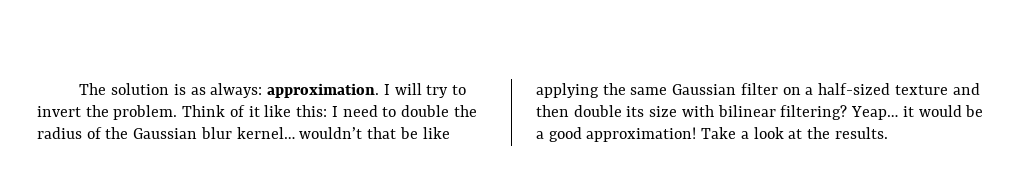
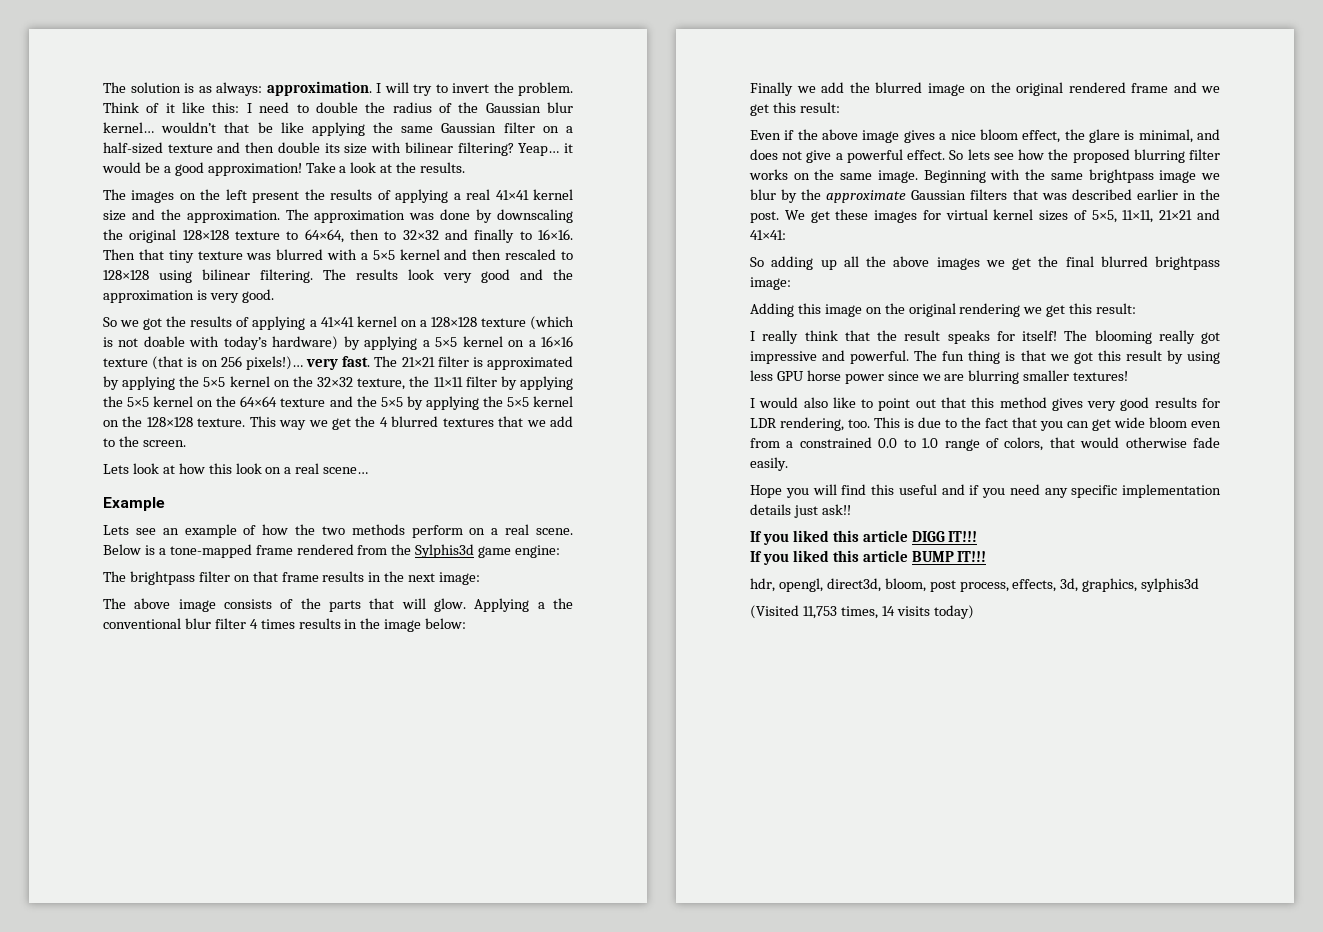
(888, 133) none -> [103,189,573,203] [103,209,574,223] [103,229,573,243] [103,249,574,263] [103,269,573,283] [103,289,274,303] [103,316,574,330] [103,336,573,350] [103,356,573,370] [103,376,573,390] [103,396,573,410] [103,416,573,430] [103,436,186,447] [103,463,369,474] [103,497,165,511] [103,524,573,538] [103,544,561,558] [103,571,481,585] [103,598,573,612] [103,618,467,632] [750,82,1220,96] [750,102,840,116] [750,129,1220,143] [750,149,1220,163] [749,169,1220,183] [750,189,1220,203] [750,209,1220,223] [750,230,786,240] [750,256,1220,270] [750,277,791,290] [750,303,1137,317] [750,330,1220,344] [750,350,1220,364] [750,370,1129,384] [750,397,1220,411] [750,417,1221,431] [750,437,1220,451] [750,457,788,471] [750,484,1221,498] [750,504,851,518] [750,530,978,545] [750,550,987,565] [750,578,1200,592] [750,605,974,619] // The images on the left present the results of applying a real 41×41 kernel size and the approximation. The approximation was done by downscaling the original 128×128 texture to 64×64, then to 32×32 and finally to 16×16. Then that tiny texture was blurred with a 5×5 kernel and then rescaled to 128×128 using bilinear filtering. The results look very good and the approximation is very good. // So we got the results of applying a 41×41 kernel on a 128×128 texture (which is not doable with today’s hardware) by applying a 5×5 kernel on a 16×16 texture (that is on 256 pixels!)… very fast. The 21×21 filter is approximated by applying the 5×5 kernel on the 32×32 texture, the 11×11 filter by applying the 5×5 kernel on the 64×64 texture and the 5×5 by applying the 5×5 kernel on the 128×128 texture. This way we get the 4 blurred textures that we add to the screen. // Lets look at how this look on a real scene… // Example // Lets see an example of how the two methods perform on a real scene. Below is a tone-mapped frame rendered from the Sylphis3d game engine: // The brightpass filter on that frame results in the next image: // The above image consists of the parts that will glow. Applying a the conventional blur filter 4 times results in the image below: // Finally we add the blurred image on the original rendered frame and we get this result: // Even if the above image gives a nice bloom effect, the glare is minimal, and does not give a powerful effect. So lets see how the proposed blurring filter works on the same image. Beginning with the same brightpass image we blur by the approximate Gaussian filters that was described earlier in the post. We get these images for virtual kernel sizes of 5×5, 11×11, 21×21 and 41×41: // So adding up all the above images we get the final blurred brightpass image: // Adding this image on the original rendering we get this result: // I really think that the result speaks for itself! The blooming really got impressive and powerful. The fun thing is that we got this result by using less GPU horse power since we are blurring smaller textures! // I would also like to point out that this method gives very good results for LDR rendering, too. This is due to the fact that you can get wide bloom even from a constrained 0.0 to 1.0 range of colors, that would otherwise fade easily. // Hope you will find this useful and if you need any specific implementation details just ask!! // If you liked this article DIGG IT!!! // If you liked this article BUMP IT!!! // hdr, opengl, direct3d, bloom, post process, effects, 3d, graphics, sylphis3d // (Visited 11,753 times, 14 visits today)

